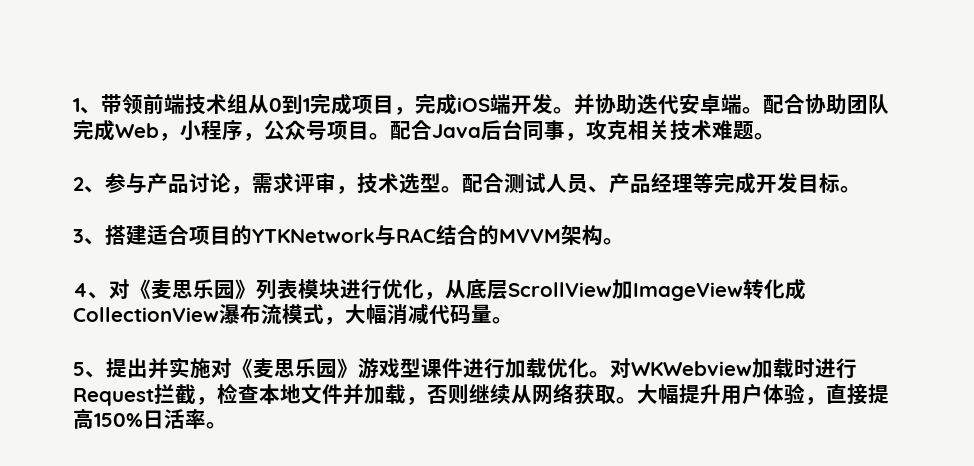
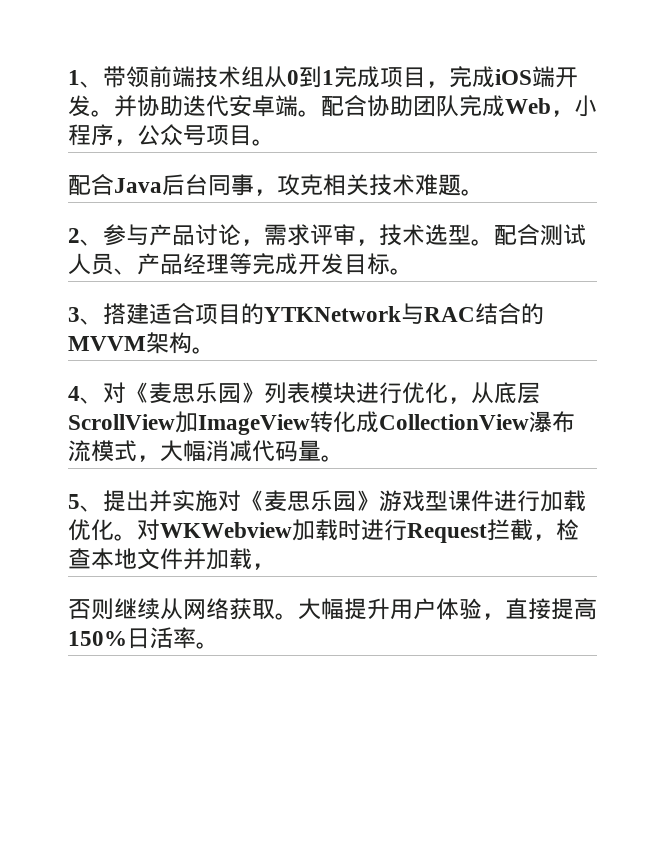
(390, 136) none -> (275, 142) //
(427, 401) none -> (275, 566) //

